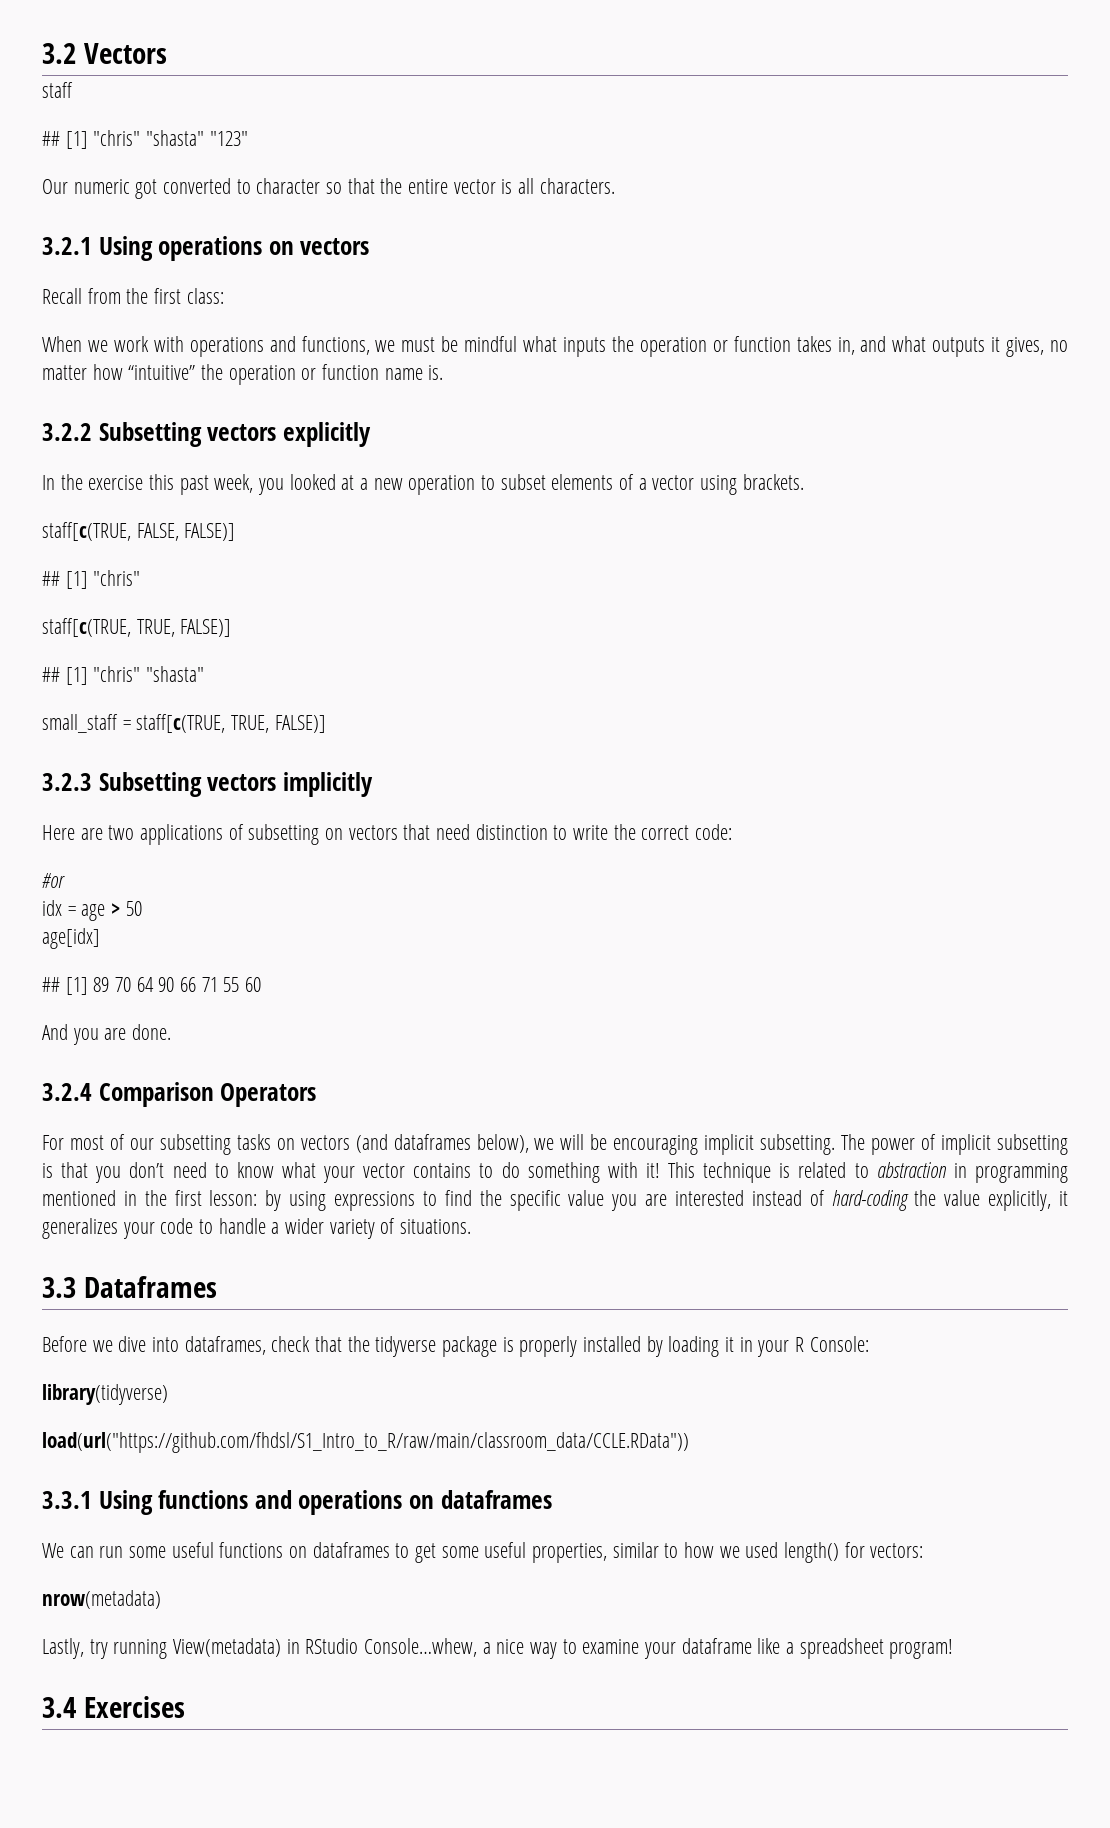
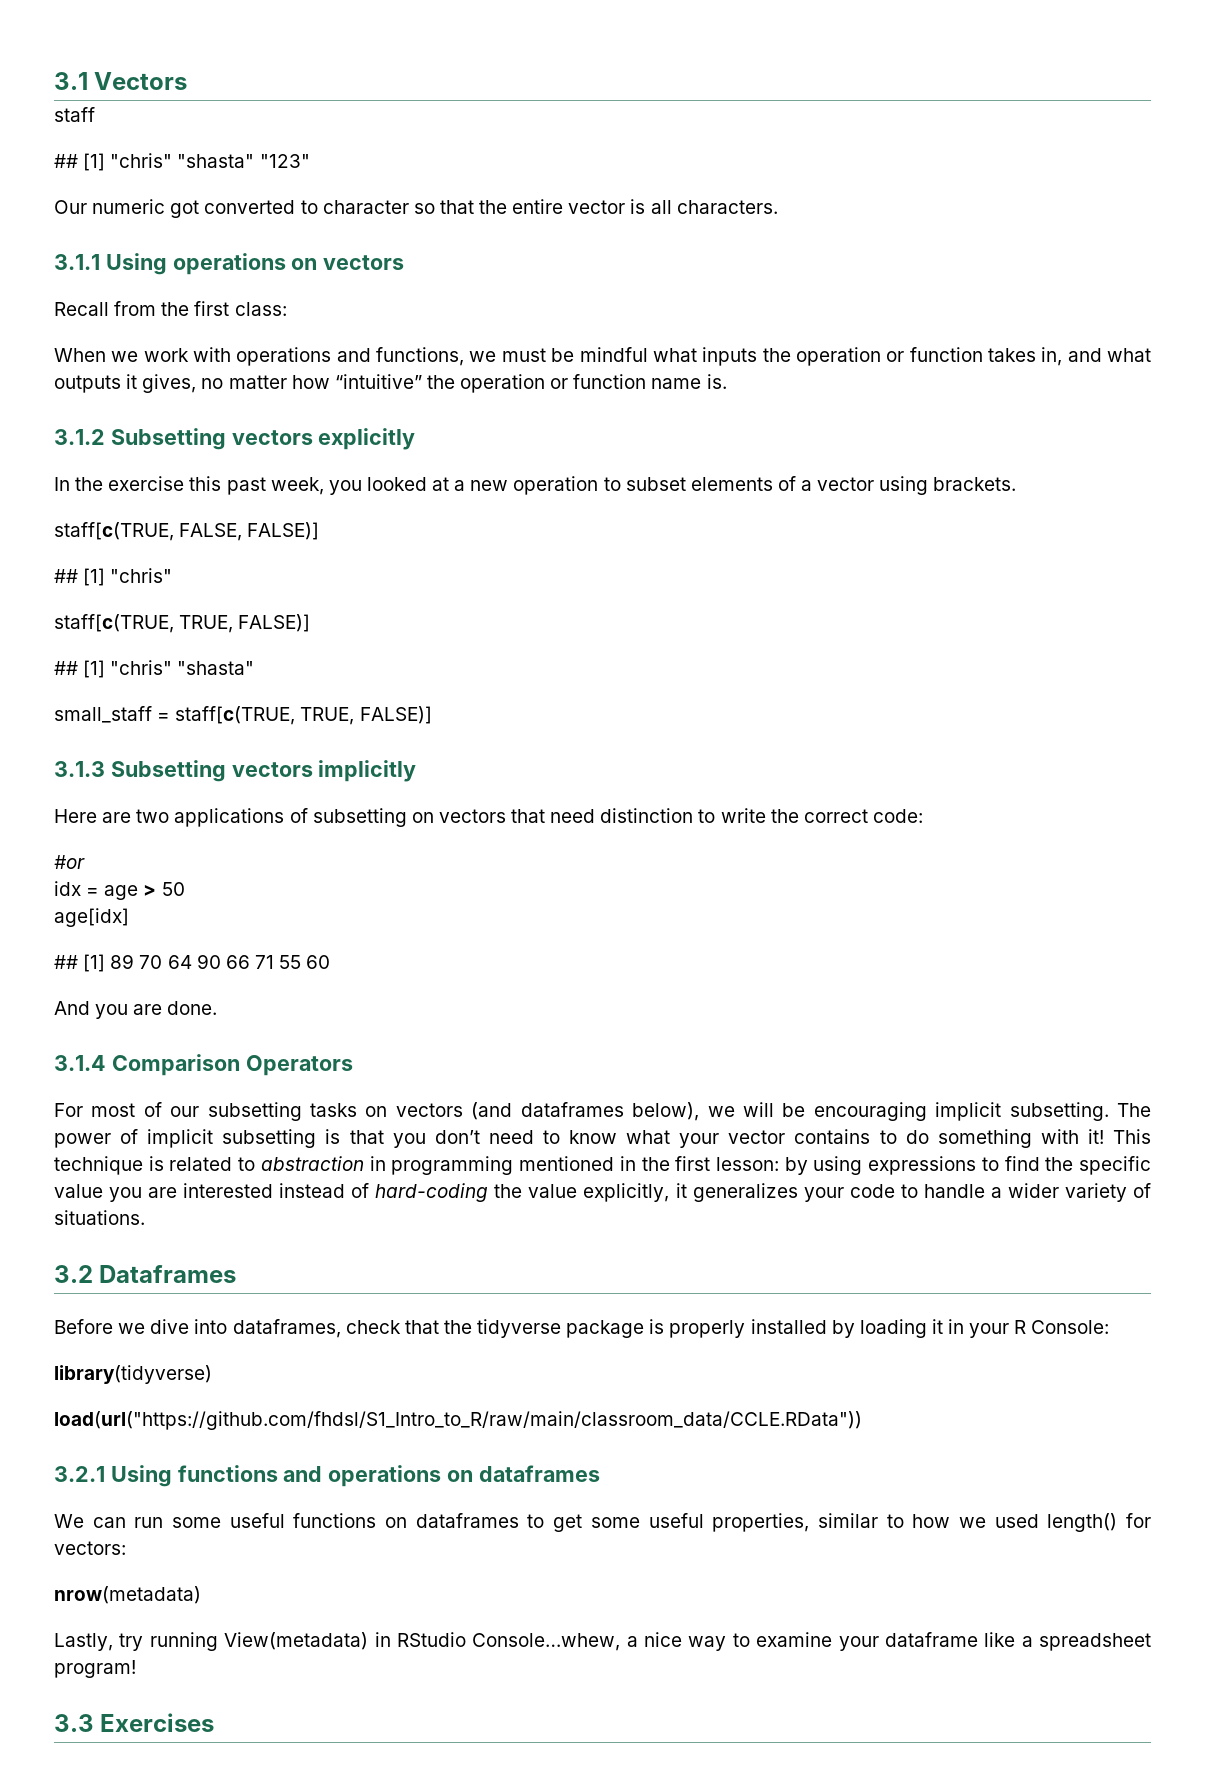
[42,43,76,64] 3.2 -> [54,72,88,90] 3.1
[42,237,92,255] 3.2.1 -> [54,254,100,270] 3.1.1
[42,423,92,441] 3.2.2 -> [54,429,105,445] 3.1.2
[42,773,92,791] 3.2.3 -> [54,761,105,777] 3.1.3
[42,1083,92,1101] 3.2.4 -> [54,1055,106,1071] 3.1.4
[42,1277,76,1298] 3.3 -> [54,1265,93,1283] 3.2
[42,1491,92,1509] 3.3.1 -> [54,1466,105,1482] 3.2.1
[42,1697,76,1718] 3.4 -> [54,1714,94,1732] 3.3

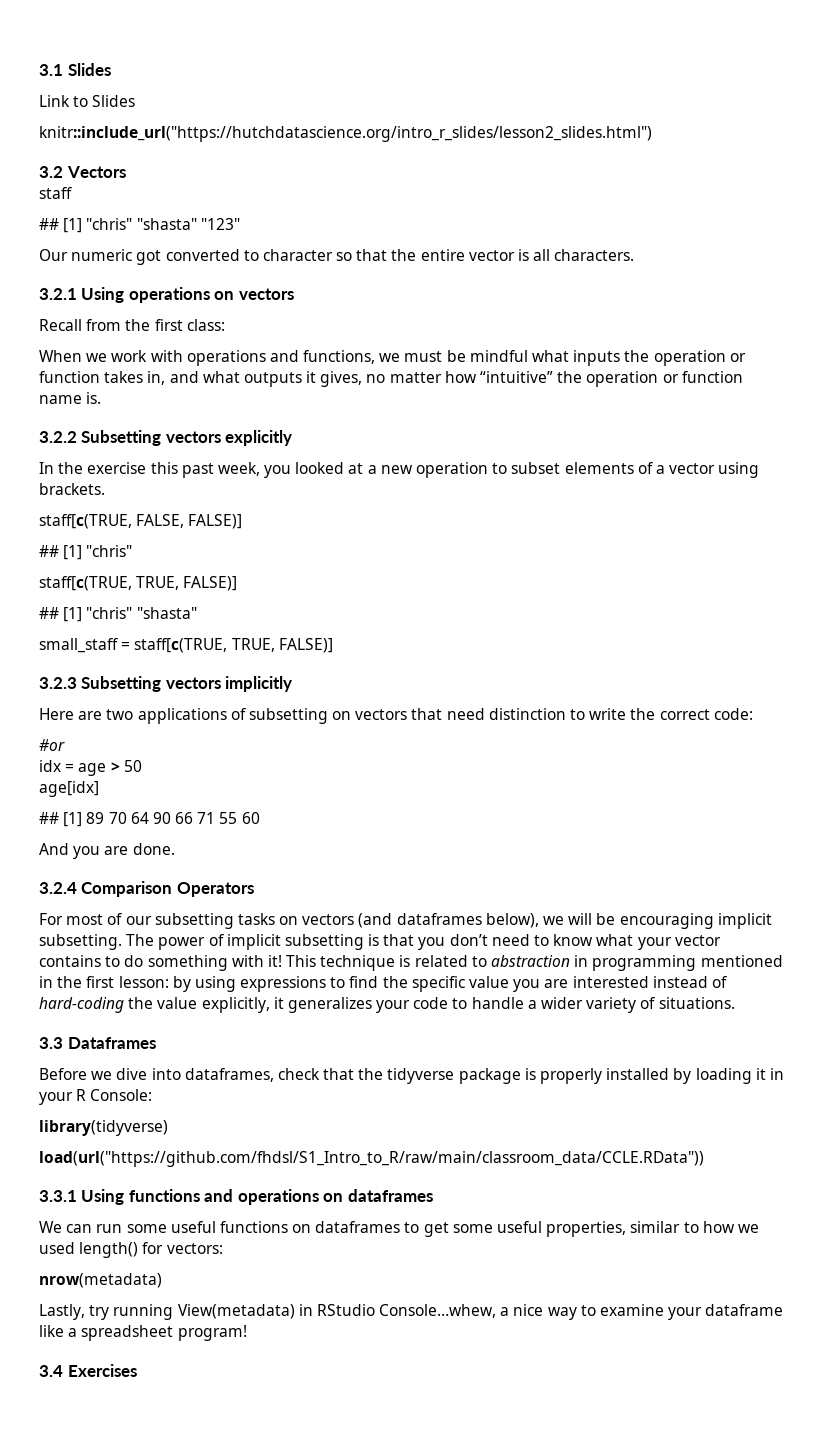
(88, 81) none -> [67,63,111,76] [39,95,136,107] [39,126,652,142] [39,166,63,178] Slides // Link to Slides // knitr::include_url("https://hutchdatascience.org/intro_r_slides/lesson2_slides.html") // 3.2
[54,254,100,270] 3.1.1 -> [39,288,77,300] 3.2.1
[54,429,105,445] 3.1.2 -> [39,431,77,443] 3.2.2
[54,761,105,777] 3.1.3 -> [39,677,77,689] 3.2.3
[54,1055,106,1071] 3.1.4 -> [39,882,77,894] 3.2.4
[54,1265,93,1283] 3.2 -> [39,1037,63,1049] 3.3
[54,1466,105,1482] 3.2.1 -> [39,1190,77,1202] 3.3.1
[54,1714,94,1732] 3.3 -> [39,1365,63,1377] 3.4

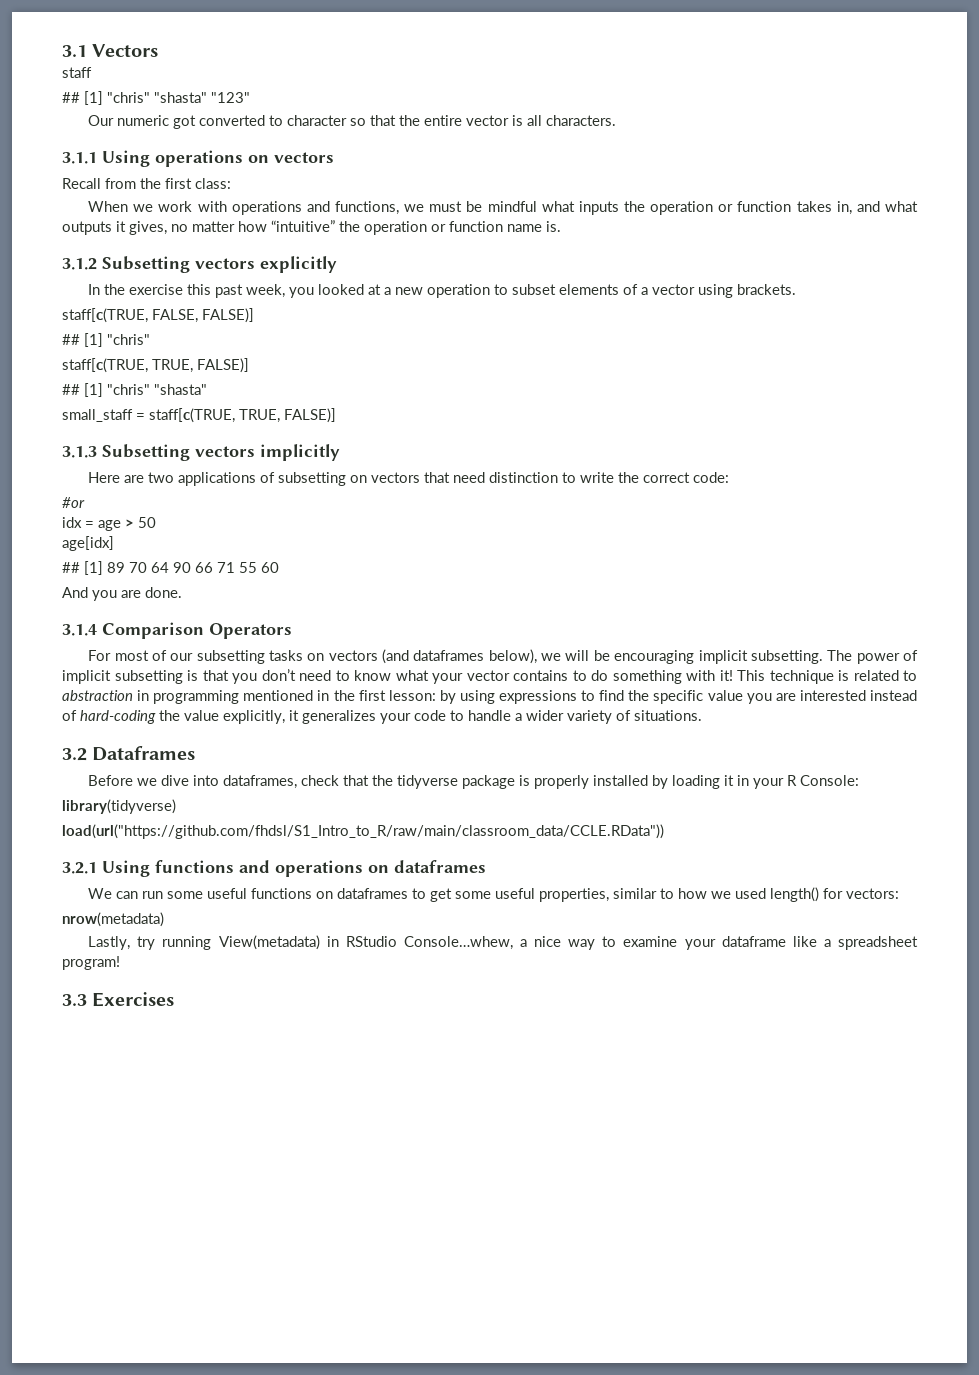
[67,63,111,76] [39,95,136,107] [39,126,652,142] [39,166,63,178] Slides // Link to Slides // knitr::include_url("https://hutchdatascience.org/intro_r_slides/lesson2_slides.html") // 3.2 -> (87, 51) none
[39,288,77,300] 3.2.1 -> [62,152,97,164] 3.1.1
[39,431,77,443] 3.2.2 -> [62,258,97,270] 3.1.2
[39,677,77,689] 3.2.3 -> [62,446,97,458] 3.1.3
[39,882,77,894] 3.2.4 -> [62,624,97,636] 3.1.4
[39,1037,63,1049] 3.3 -> [62,748,87,761] 3.2
[39,1190,77,1202] 3.3.1 -> [62,862,97,874] 3.2.1
[39,1365,63,1377] 3.4 -> [62,994,87,1006] 3.3

